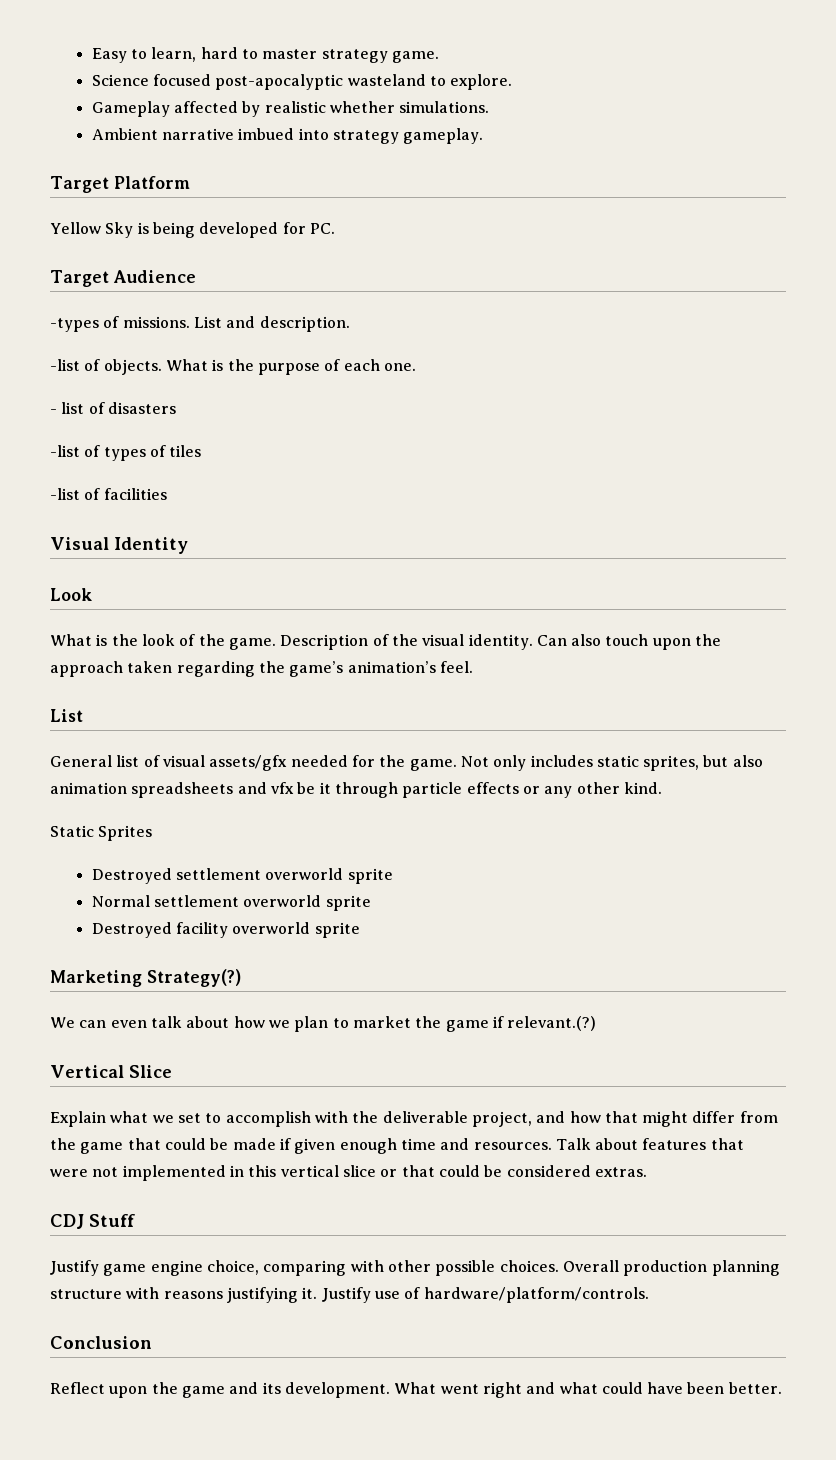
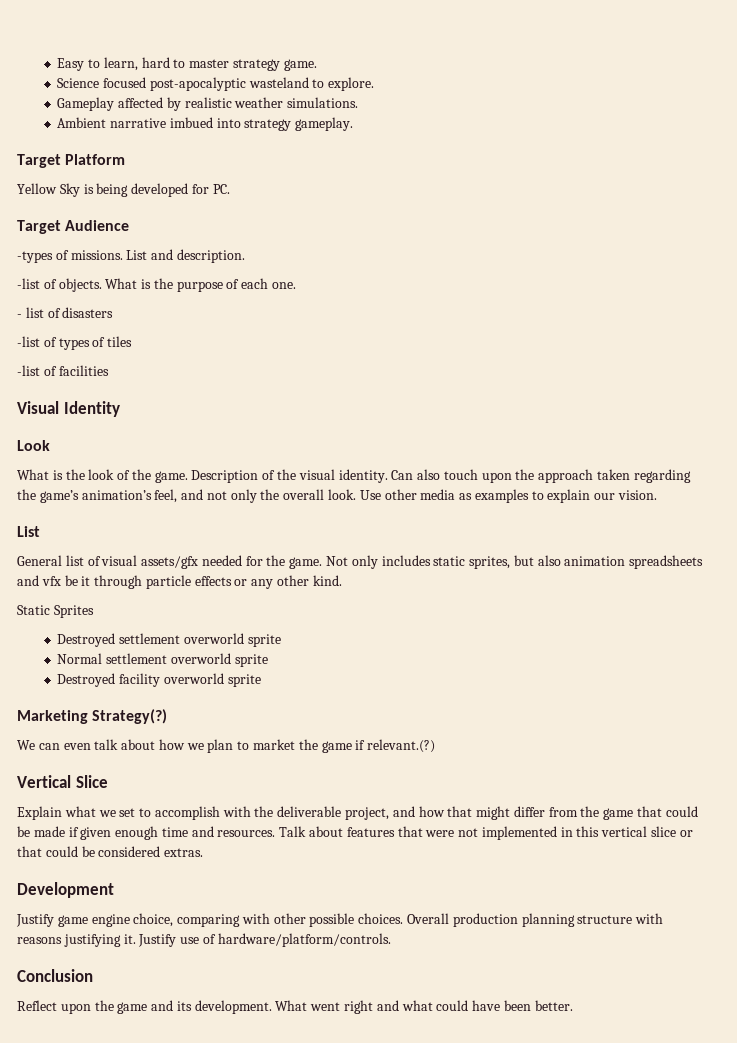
[330,101,396,113] whether -> [234,97,284,108] weather
[439,661,473,673] feel. -> [154,489,658,503] feel, and not only the overall look. Use other media as examples to explain our vision.
[50,1214,135,1229] CDJ Stuff -> [17,882,114,898] Development

